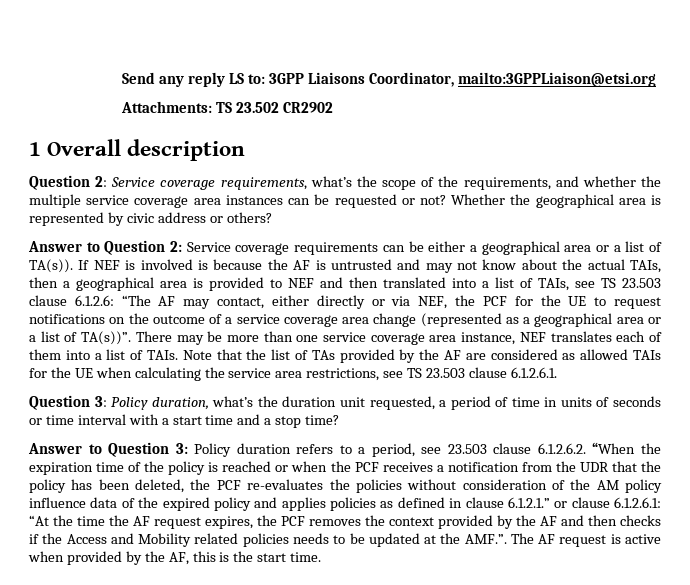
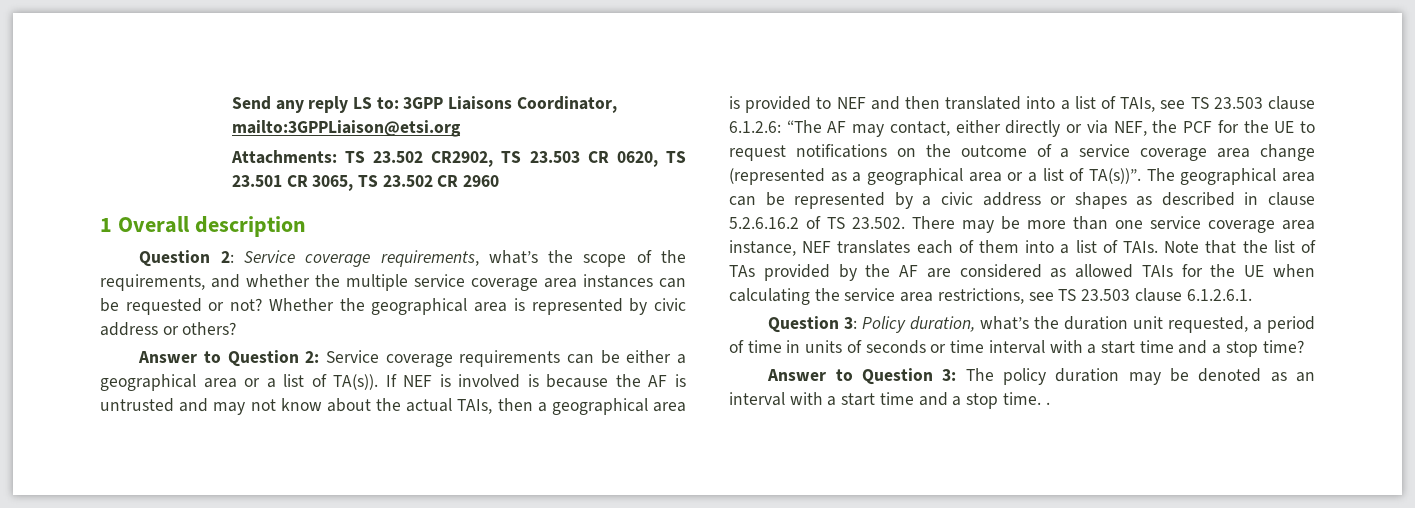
[282,102,333,113] CR2902 -> [431,151,686,167] [231,175,500,191] CR2902, TS 23.503 CR 0620, TS 23.501 CR 3065, TS 23.502 CR 2960
(132, 338) none -> [1146,168,1315,185] [729,192,1315,209] [729,216,905,229] The geographical area can be represented by a civic address or shapes as described in clause 5.2.6.16.2 of TS 23.502.
[194,442,661,457] [29,461,661,475] [29,479,663,493] [29,497,661,511] [29,515,661,529] [29,533,661,547] [28,551,322,565] Policy duration refers to a period, see 23.503 clause 6.1.2.6.2. “When the expiration time of the policy is reached or when the PCF receives a notification from the UDR that the policy has been deleted, the PCF re-evaluates the policies without consideration of the AM policy influence data of the expired policy and applies policies as defined in clause 6.1.2.1.” or clause 6.1.2.6.1: “At the time the AF request expires, the PCF removes the context provided by the AF and then checks if the Access and Mobility related policies needs to be updated at the AMF.”. The AF request is active when provided by the AF, this is the start time. -> [965,368,1315,385] [729,392,1050,409] The policy duration may be denoted as an interval with a start time and a stop time. .

